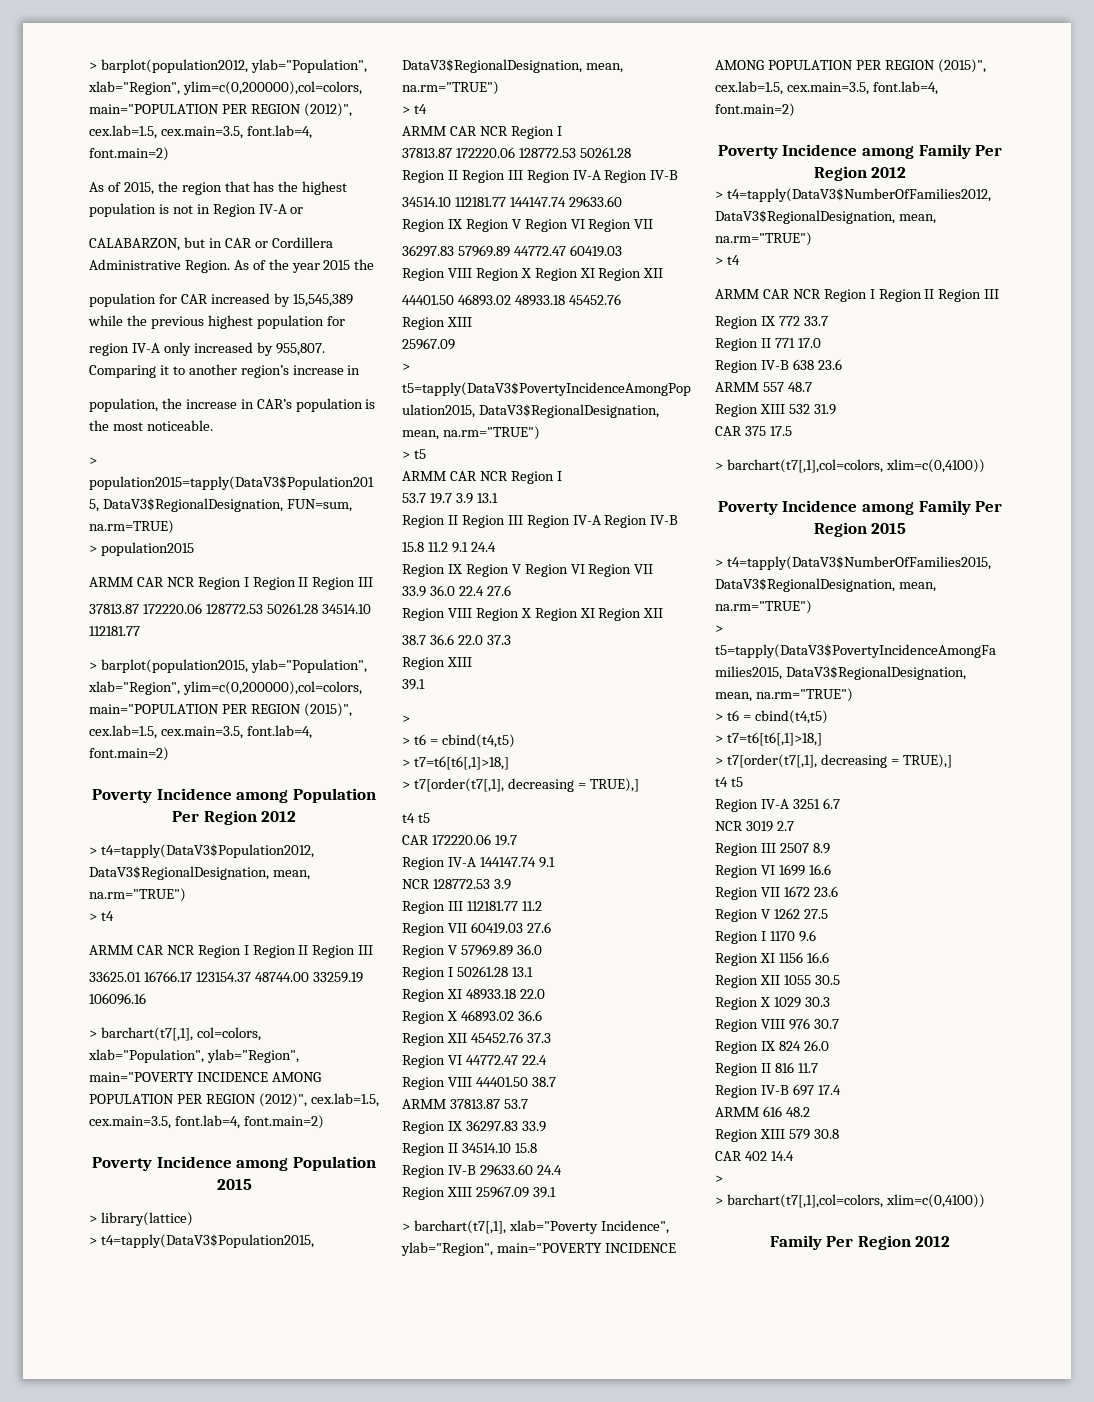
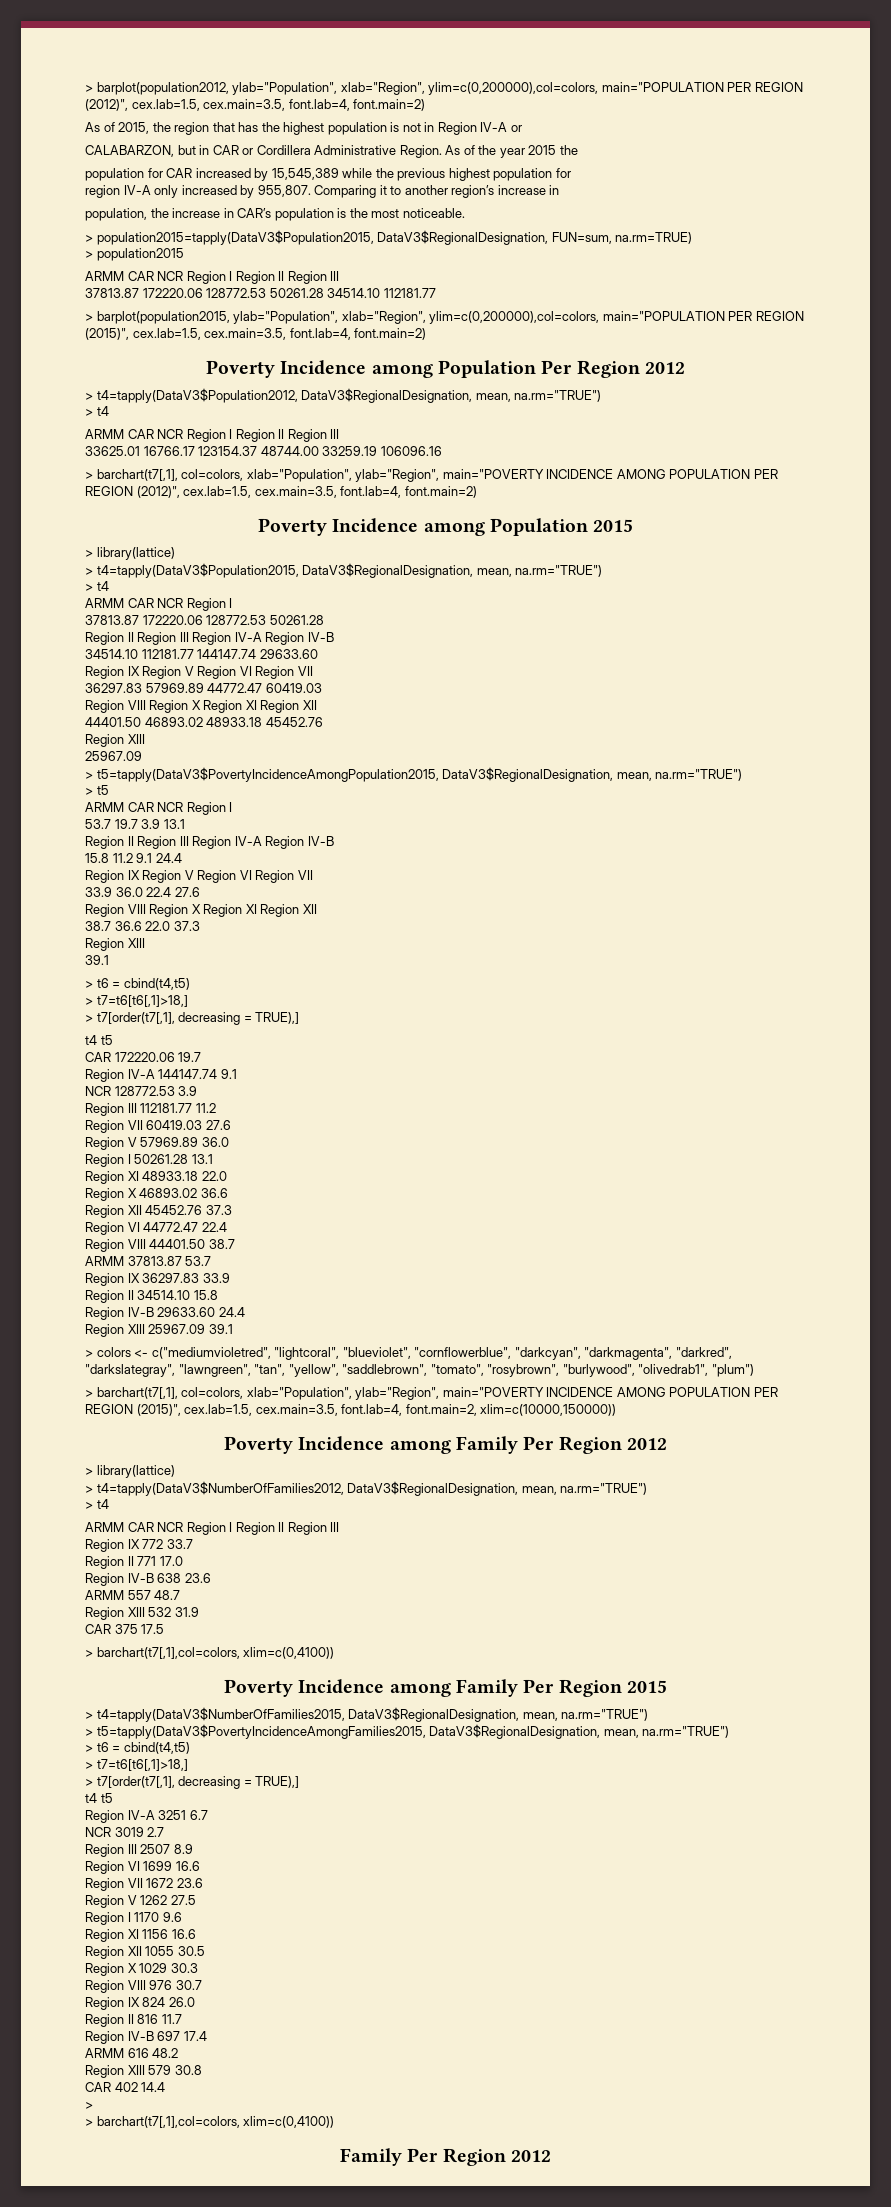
[402,737,410,745] // > -> (93, 984) none
[402,1220,669,1234] // > barchart(t7[,1], xlab="Poverty Incidence", -> [85,1347,732,1360] [85,1364,754,1377] [85,1387,352,1400] // > colors <- c("mediumvioletred", "lightcoral", "blueviolet", "cornflowerblue", "darkcyan", "darkmagenta", "darkred", "darkslategray", "lawngreen", "tan", "yellow", "saddlebrown", "tomato", "rosybrown", "burlywood", "olivedrab1", "plum") // > barchart(t7[,1], col=colors, xlab="Population",
[715,103,795,117] font.main=2) -> [405,1404,617,1416] font.main=2, xlim=c(10000,150000))
(907, 172) none -> [85,1465,175,1478] // > library(lattice)

